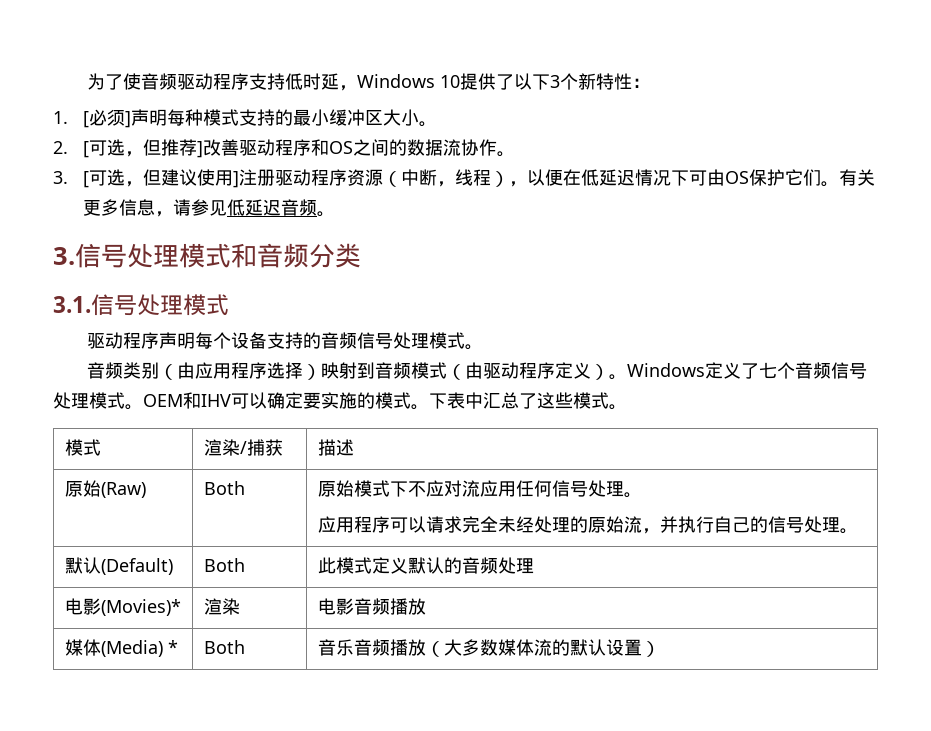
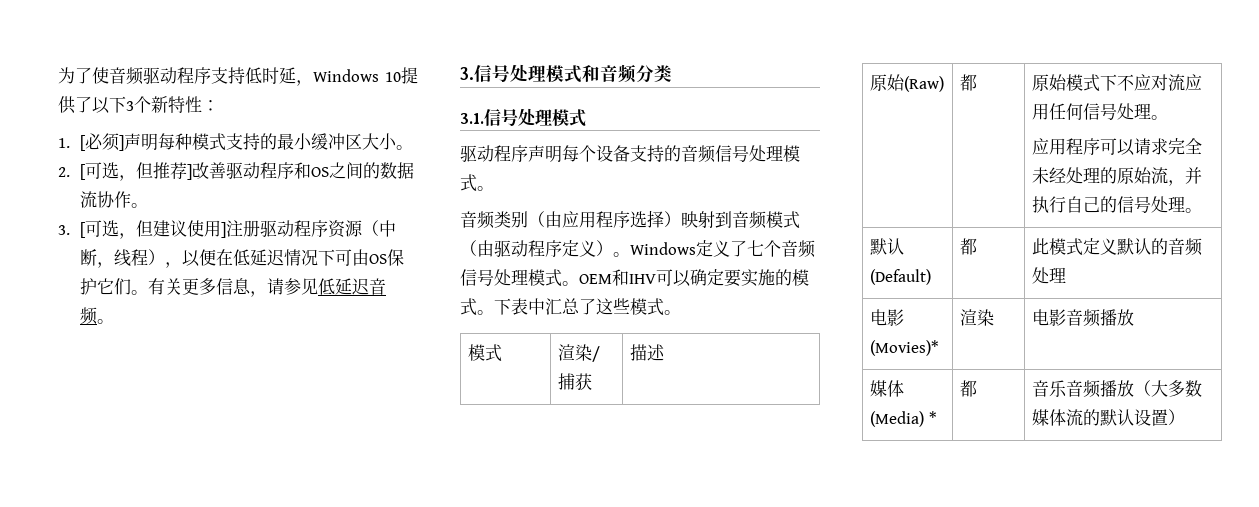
[203,481,245,495] Both -> [960,74,978,91] 都
[203,558,245,572] Both -> [960,238,978,255] 都
[203,640,245,654] Both -> [960,380,978,397] 都

